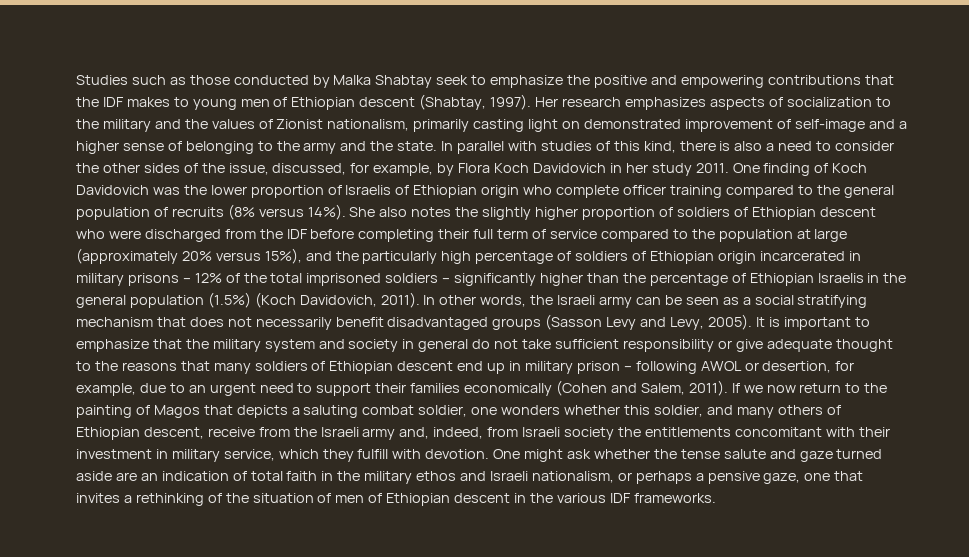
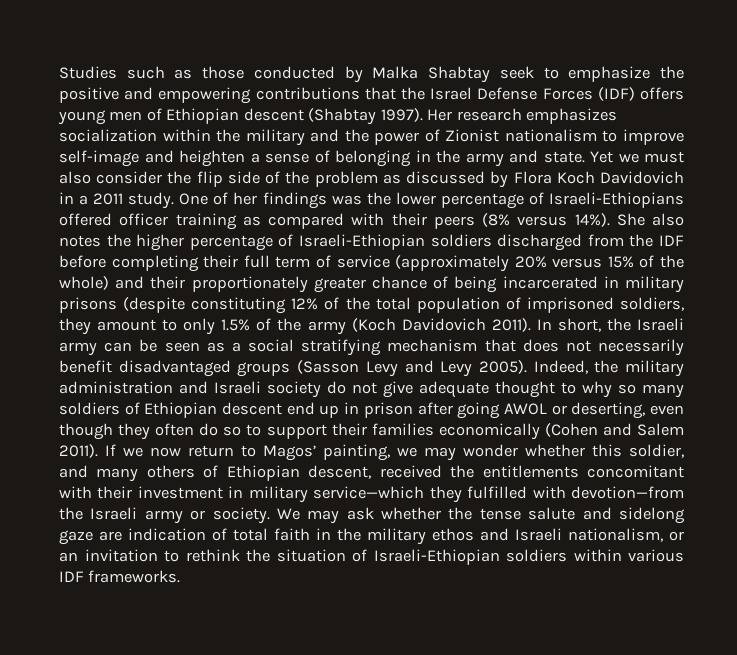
[102,97,189,107] IDF makes to -> [430,87,684,101] Israel Defense Forces (IDF) offers
[419,94,487,110] (Shabtay, -> [308,108,377,125] (Shabtay
[709,97,891,110] aspects of socialization to -> [59,129,211,142] socialization within
[211,119,255,129] values -> [374,132,420,145] power
[327,119,907,132] [76,141,119,154] nationalism, primarily casting light on demonstrated improvement of self-image and a higher -> [504,129,684,145] [59,150,260,167] nationalism to improve self-image and heighten a
[257,141,273,151] to -> [415,150,431,162] in
[370,141,895,154] [76,163,434,176] the state. In parallel with studies of this kind, there is also a need to consider the other sides of the issue, discussed, for example, -> [543,151,684,163] [59,171,486,187] state. Yet we must also consider the flip side of the problem as discussed
[625,163,868,176] [76,185,894,198] [76,207,224,220] her study 2011. One finding of Koch Davidovich was the lower proportion of Israelis of Ethiopian origin who complete officer training compared to the general population of recruits -> [79,192,685,209] [59,213,475,230] a 2011 study. One of her findings was the lower percentage of Israeli-Ethiopians offered officer training as compared with their peers
[482,207,876,220] [76,229,141,239] slightly higher proportion of soldiers of Ethiopian descent who were -> [136,234,492,251] higher percentage of Israeli-Ethiopian soldiers
[600,229,848,242] [76,248,756,264] compared to the population at large (approximately 20% versus 15%), and the particularly high percentage of soldiers of Ethiopian origin -> [395,255,685,272] [59,276,498,293] (approximately 20% versus 15% of the whole) and their proportionately greater chance of being
[182,278,191,283] – -> [123,297,287,314] (despite constituting
[306,273,907,286] [76,292,527,308] imprisoned soldiers – significantly higher than the percentage of Ethiopian Israelis in the general population (1.5%) (Koch Davidovich, 2011). In other words, -> [416,297,685,313] [59,318,601,335] population of imprisoned soldiers, they amount to only 1.5% of the army (Koch Davidovich 2011). In short,
[670,314,870,330] [76,339,732,352] Levy, 2005). It is important to emphasize that the military system and society in general do not take sufficient responsibility or -> [440,360,684,377] [59,381,377,398] Levy 2005). Indeed, the military administration and Israeli society do not
[94,361,210,371] the reasons that -> [582,381,636,398] why so
[524,361,855,374] [76,383,294,396] military prison – following AWOL or desertion, for example, due to an urgent need -> [363,402,684,419] [59,423,242,440] prison after going AWOL or deserting, even though they often do so
[640,383,685,395] Salem, -> [637,423,684,436] Salem
[864,383,888,393] [76,405,561,418] the painting of Magos that depicts a saluting combat soldier, one wonders -> [262,444,519,461] Magos’ painting, we may wonder
[207,427,615,440] receive from the Israeli army and, indeed, from Israeli society -> [379,465,442,478] received
[223,449,564,462] service, which they fulfill with devotion. One might -> [313,486,684,503] [59,507,340,524] service—which they fulfilled with devotion—from the Israeli army or society. We may
[799,449,883,462] [76,471,158,481] gaze turned aside are an -> [619,507,686,524] [59,530,122,545] sidelong gaze are
[635,471,864,484] [76,493,553,506] perhaps a pensive gaze, one that invites a rethinking of the situation of men of Ethiopian descent in the -> [59,549,622,565] an invitation to rethink the situation of Israeli-Ethiopian soldiers within

